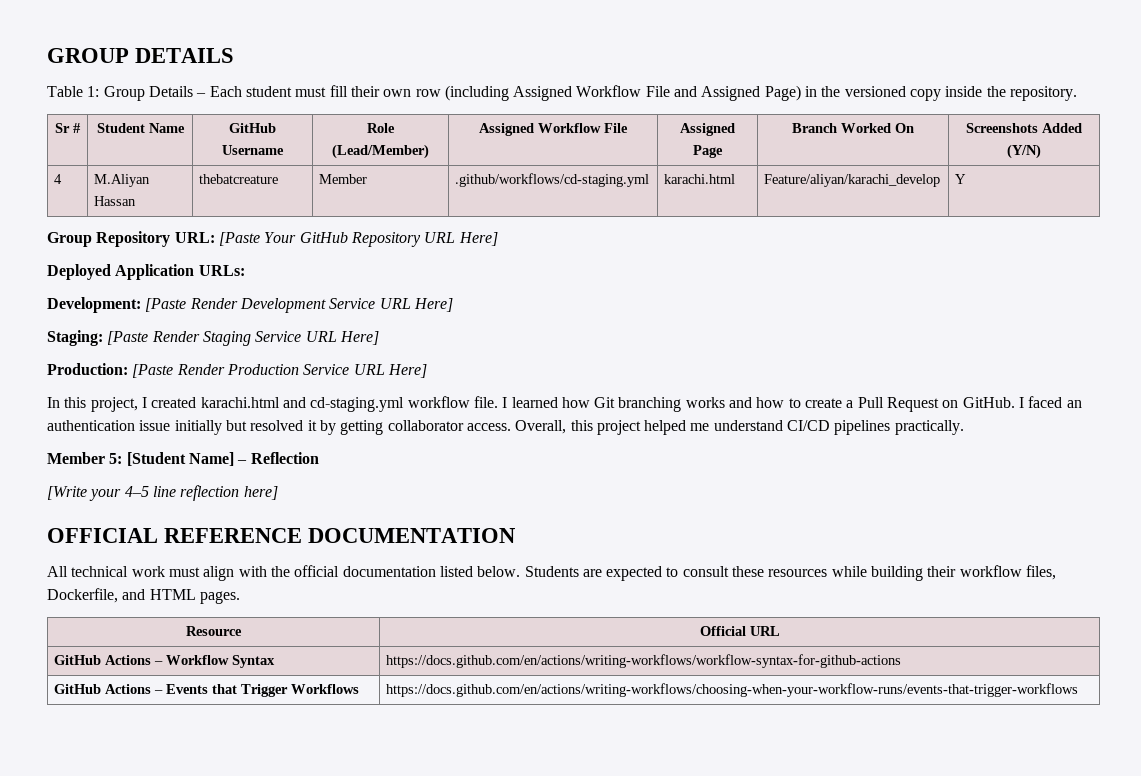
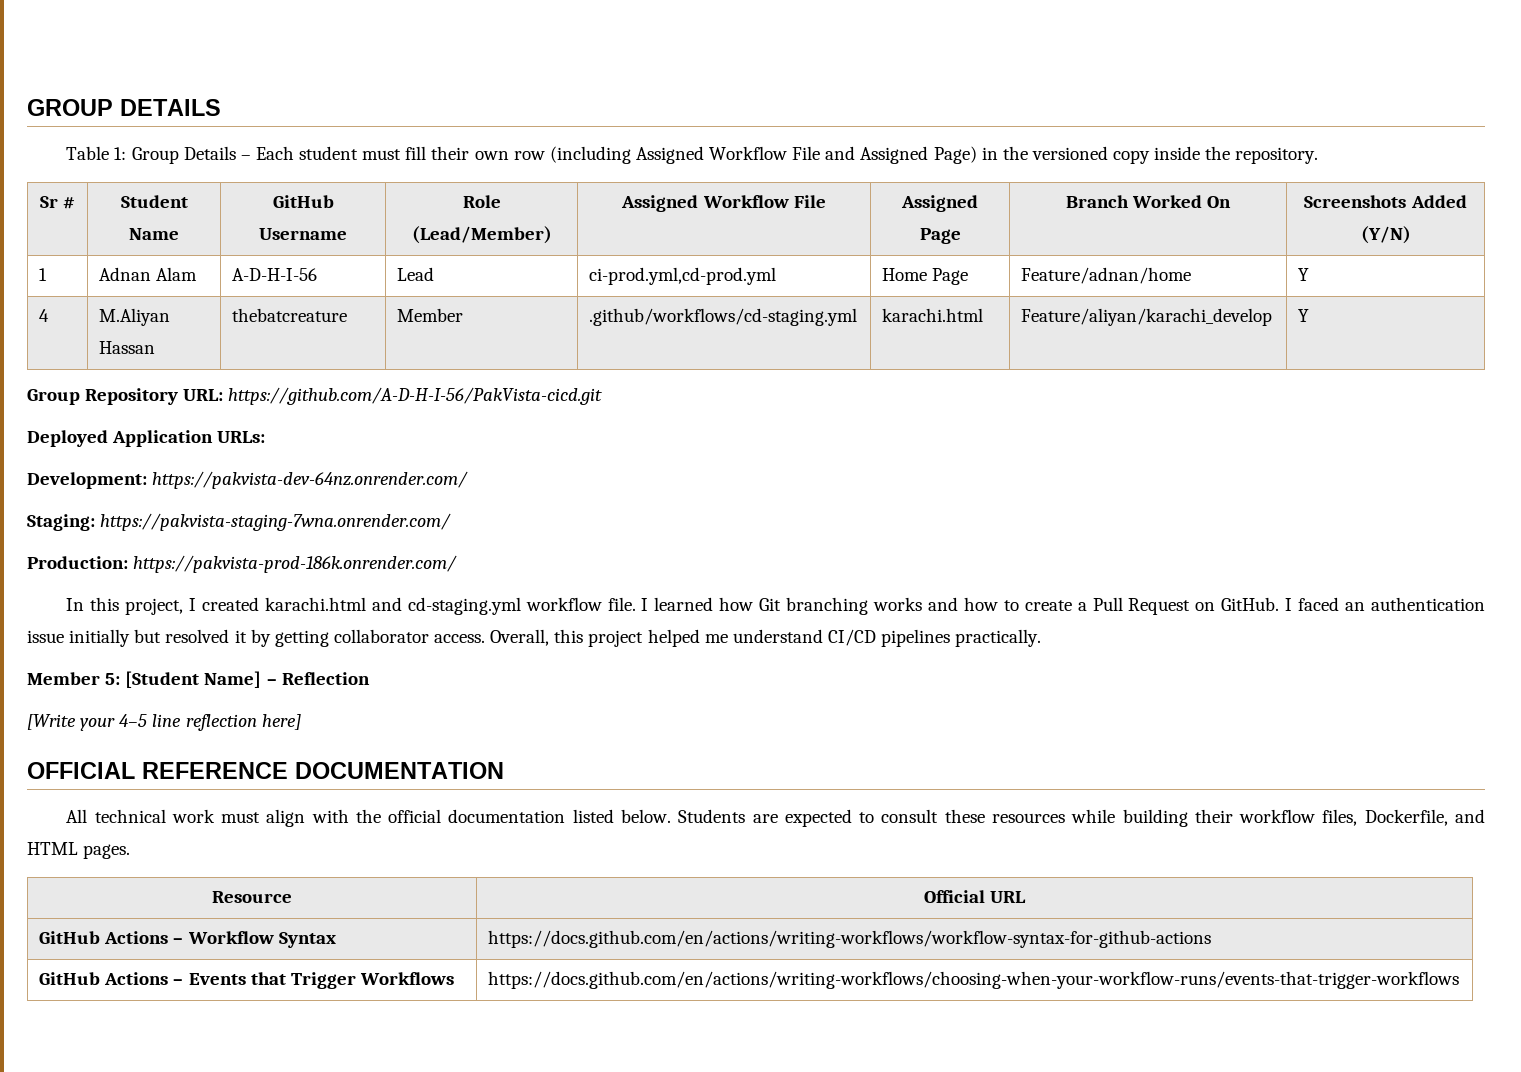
(1041, 151) none -> [39,268,48,281] [99,267,198,281] [232,268,318,281] [397,267,435,281] [589,267,777,285] [882,268,969,285] [1021,267,1192,284] [1298,268,1310,281] // 1 | Adnan Alam | A-D-H-I-56 | Lead | ci-prod.yml,cd-prod.yml | Home Page | Feature/adnan/home | Y
[218,232,498,247] [47,264,245,280] [47,297,453,313] [47,330,379,346] [47,363,427,378] [Paste Your GitHub Repository URL Here] // Deployed Application URLs: // Development: [Paste Render Development Service URL Here] // Staging: [Paste Render Staging Service URL Here] // Production: [Paste Render Production Service URL Here] -> [228,387,603,405] [27,430,266,447] [27,471,469,489] [27,513,452,531] [27,555,458,573] https://github.com/A-D-H-I-56/PakVista-cicd.git // Deployed Application URLs: // Development: https://pakvista-dev-64nz.onrender.com/ // Staging: https://pakvista-staging-7wna.onrender.com/ // Production: https://pakvista-prod-186k.onrender.com/

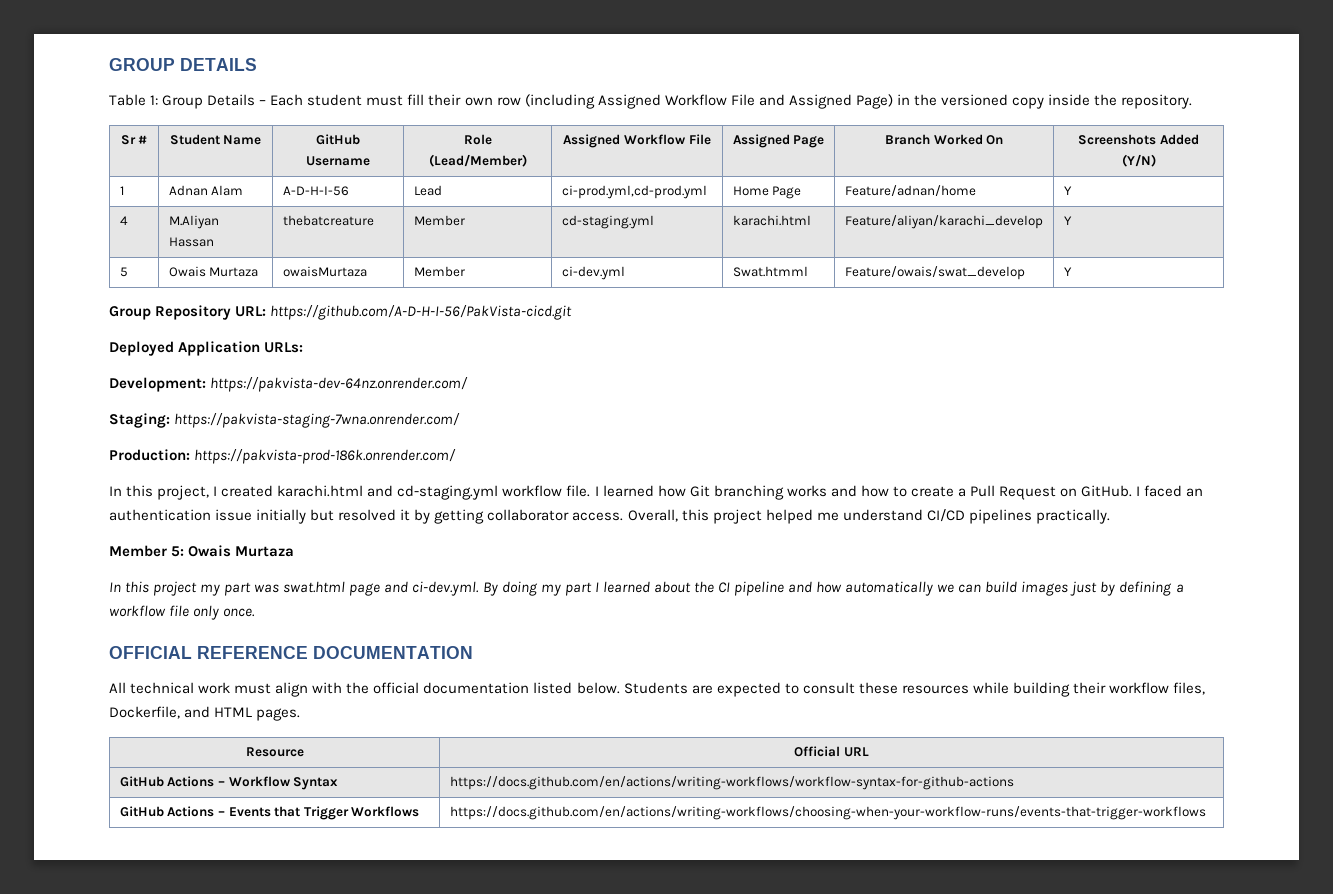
[589,308,858,326] .github/workflows/cd-staging.yml -> [561,215,654,229] cd-staging.yml
(1310, 315) none -> [119,267,128,277] [168,266,259,277] [282,266,367,277] [413,266,465,277] [561,266,625,280] [732,266,808,277] [844,266,1025,280] [1063,267,1072,276] // 5 | Owais Murtaza | owaisMurtaza | Member | ci-dev.yml | Swat.htmml | Feature/owais/swat_develop | Y
[125,671,370,688] [27,714,301,731] [Student Name] – Reflection // [Write your 4–5 line reflection here] -> [188,545,295,557] [109,581,1184,596] [109,605,256,620] Owais Murtaza // In this project my part was swat.html page and ci-dev.yml. By doing my part I learned about the CI pipeline and how automatically we can build images just by defining a workflow file only once.

